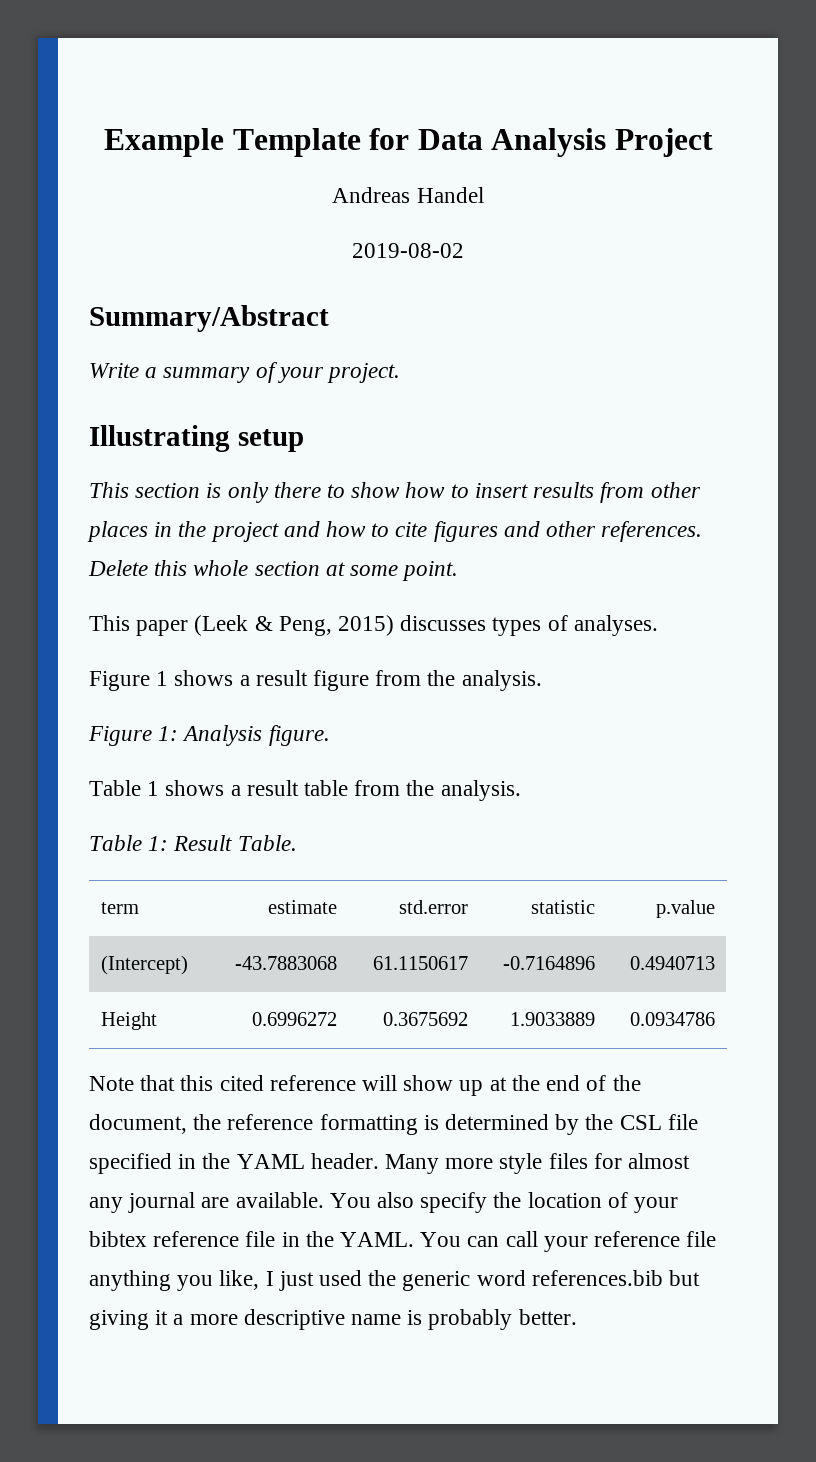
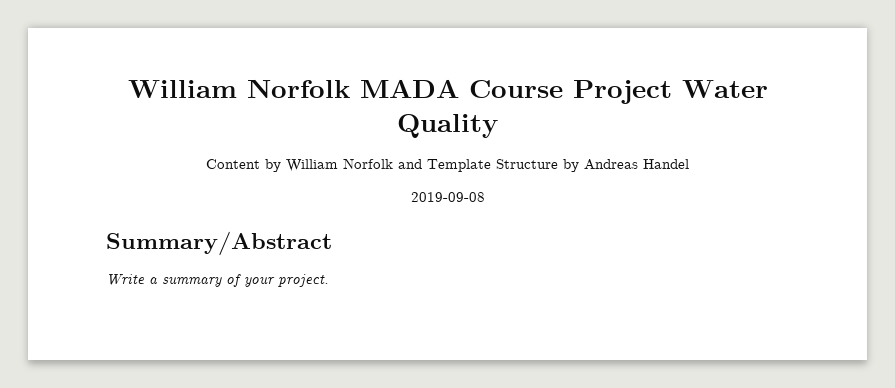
[104,128,713,157] Example Template for Data Analysis Project // -> [127,79,768,104] [397,114,498,138] [206,158,579,172] William Norfolk MADA Course Project Water Quality // Content by William Norfolk and Template Structure by
[352,243,464,258] 2019-08-02 -> [410,192,485,202] 2019-09-08
[89,425,304,452] [89,482,701,503] [87,521,703,542] [88,560,459,581] [89,615,658,636] [89,670,542,691] [88,725,330,746] [89,780,521,801] [89,835,297,851] [100,902,139,914] [268,900,338,914] [399,900,469,914] [531,900,596,914] [656,900,716,918] [100,955,188,975] [235,956,338,970] [373,956,469,970] [503,956,596,970] [630,956,716,970] [100,1012,157,1030] [252,1012,338,1026] [383,1012,469,1026] [510,1012,596,1026] [630,1012,716,1026] [89,1075,641,1096] [89,1114,698,1135] [89,1153,691,1174] [89,1192,679,1213] [89,1231,717,1252] [89,1270,701,1291] [89,1309,577,1330] // Illustrating setup // This section is only there to show how to insert results from other places in the project and how to cite figures and other references. Delete this whole section at some point. // This paper (Leek & Peng, 2015) discusses types of analyses. // Figure 1 shows a result figure from the analysis. // Figure 1: Analysis figure. // Table 1 shows a result table from the analysis. // Table 1: Result Table. // term | estimate | std.error | statistic | p.value // (Intercept) | -43.7883068 | 61.1150617 | -0.7164896 | 0.4940713 // Height | 0.6996272 | 0.3675692 | 1.9033889 | 0.0934786 // Note that this cited reference will show up at the end of the document, the reference formatting is determined by the CSL file specified in the YAML header. Many more style files for almost any journal are available. You also specify the location of your bibtex reference file in the YAML. You can call your reference file anything you like, I just used the generic word references.bib but giving it a more descriptive name is probably better. -> (329, 280) none

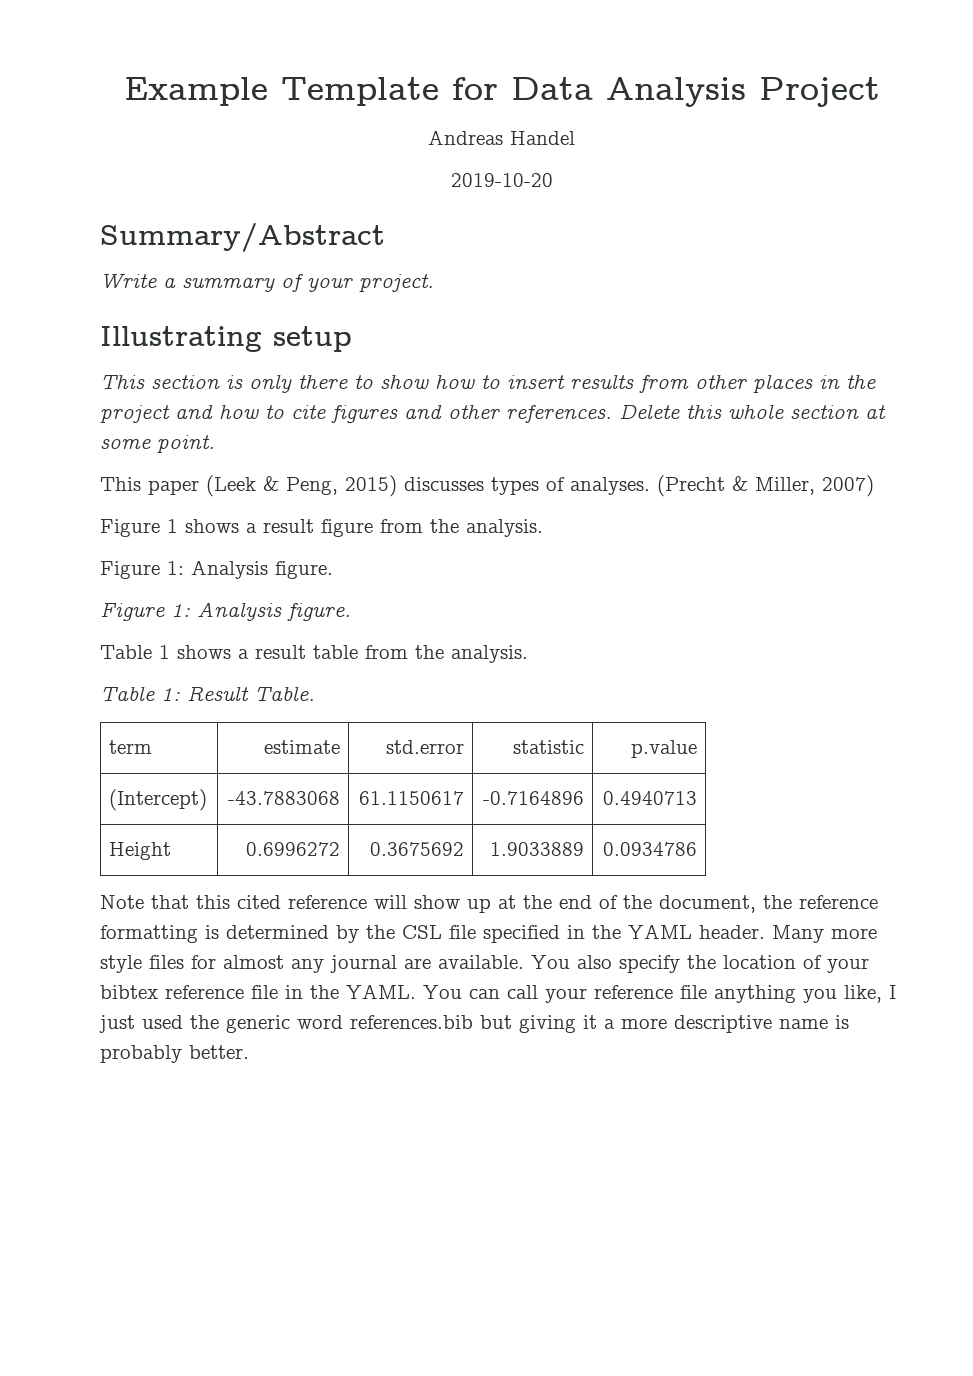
[127,79,768,104] [397,114,498,138] [206,158,579,172] William Norfolk MADA Course Project Water Quality // Content by William Norfolk and Template Structure by -> [123,77,880,107] Example Template for Data Analysis Project //
[410,192,485,202] 2019-09-08 -> [450,173,553,187] 2019-10-20
(329, 280) none -> [100,326,352,352] [100,374,876,393] [100,404,886,423] [100,435,215,453] [100,475,874,497] [100,519,543,537] [100,560,333,579] [100,602,351,621] [100,645,528,663] [100,686,315,701] [109,740,153,754] [263,740,340,754] [385,740,464,754] [512,740,584,754] [630,740,697,758] [109,789,208,811] [227,791,340,805] [358,791,464,805] [482,791,584,805] [602,791,697,805] [109,842,172,860] [245,842,340,856] [369,842,464,856] [489,842,584,856] [602,842,697,856] [100,895,878,913] [100,924,877,943] [100,955,869,973] [100,984,896,1003] [99,1015,849,1033] [100,1045,249,1063] // Illustrating setup // This section is only there to show how to insert results from other places in the project and how to cite figures and other references. Delete this whole section at some point. // This paper (Leek & Peng, 2015) discusses types of analyses. (Precht & Miller, 2007) // Figure 1 shows a result figure from the analysis. // Figure 1: Analysis figure. // Figure 1: Analysis figure. // Table 1 shows a result table from the analysis. // Table 1: Result Table. // term | estimate | std.error | statistic | p.value // (Intercept) | -43.7883068 | 61.1150617 | -0.7164896 | 0.4940713 // Height | 0.6996272 | 0.3675692 | 1.9033889 | 0.0934786 // Note that this cited reference will show up at the end of the document, the reference formatting is determined by the CSL file specified in the YAML header. Many more style files for almost any journal are available. You also specify the location of your bibtex reference file in the YAML. You can call your reference file anything you like, I just used the generic word references.bib but giving it a more descriptive name is probably better.

